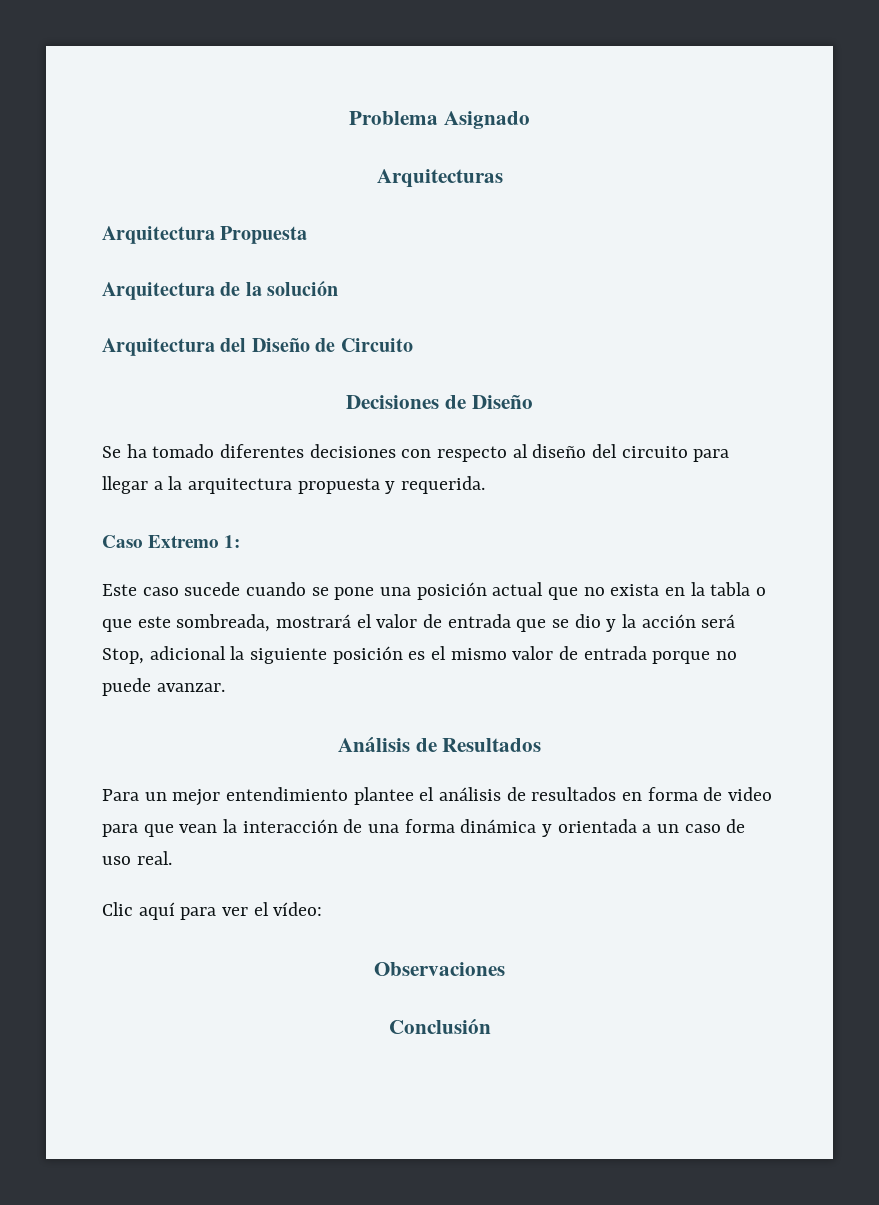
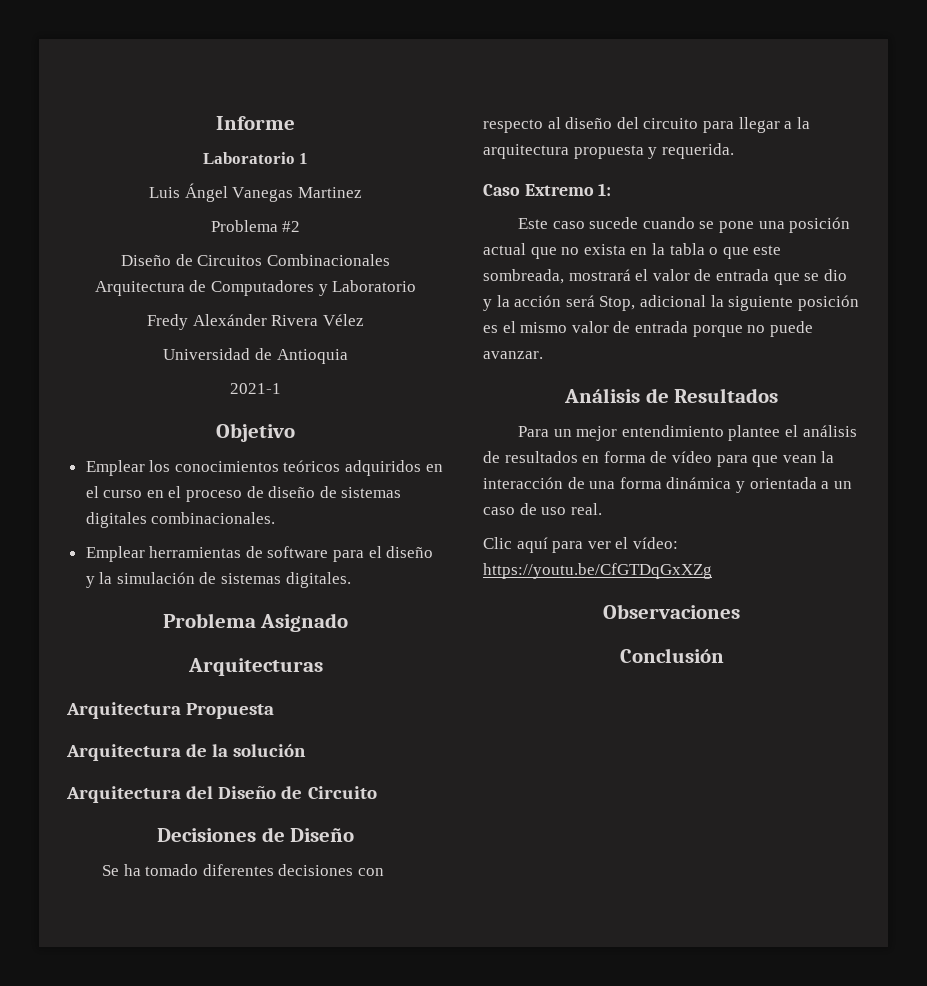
(349, 118) none -> [216,116,295,130] [202,152,309,164] [149,183,362,202] [210,220,301,232] [121,254,390,266] [94,280,417,296] [147,314,364,330] [163,348,348,364] [230,383,281,394] [216,423,295,442] [85,460,443,476] [85,486,402,502] [85,512,276,528] [85,546,434,562] [85,572,351,588] Informe // Laboratorio 1 // Luis Ángel Vanegas Martinez // Problema #2 // Diseño de Circuitos Combinacionales // Arquitectura de Computadores y Laboratorio // Fredy Alexánder Rivera Vélez // Universidad de Antioquia // 2021-1 // Objetivo // Emplear los conocimientos teóricos adquiridos en el curso en el proceso de diseño de sistemas digitales combinacionales. // Emplear herramientas de software para el diseño y la simulación de sistemas digitales. //
[728,787,773,801] video -> [671,451,712,463] vídeo
(323, 909) none -> [483,563,712,579] https://youtu.be/CfGTDqGxXZg

